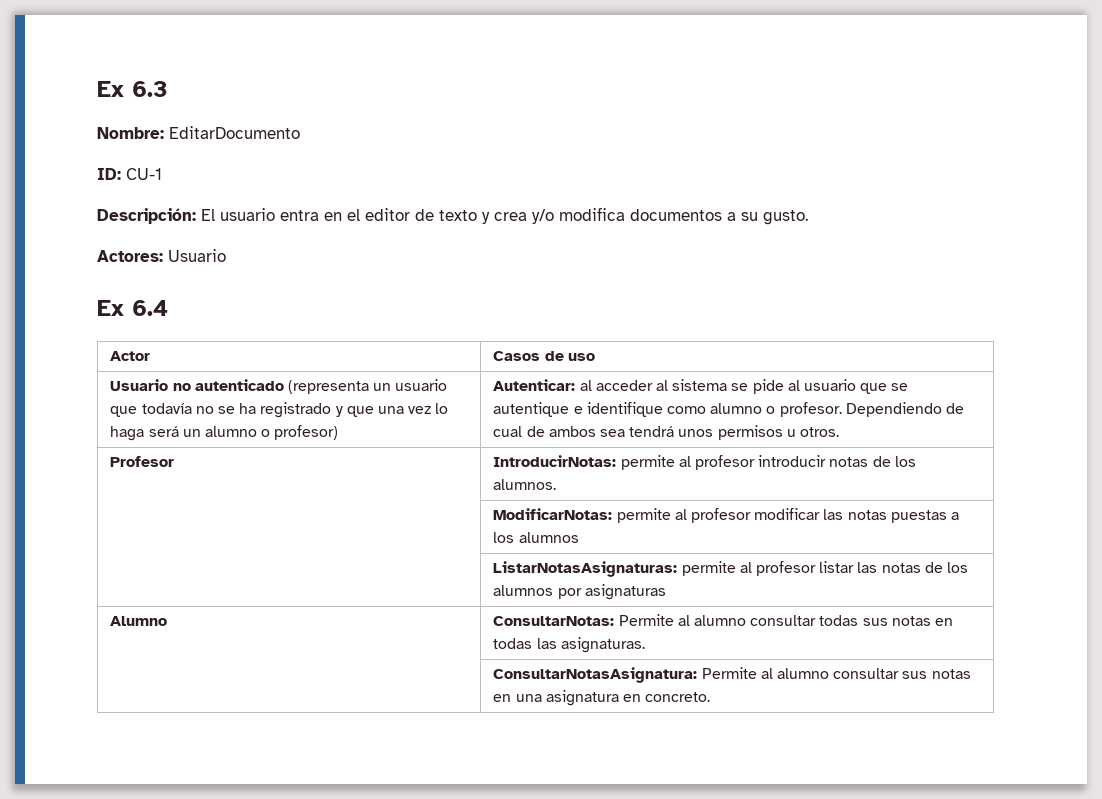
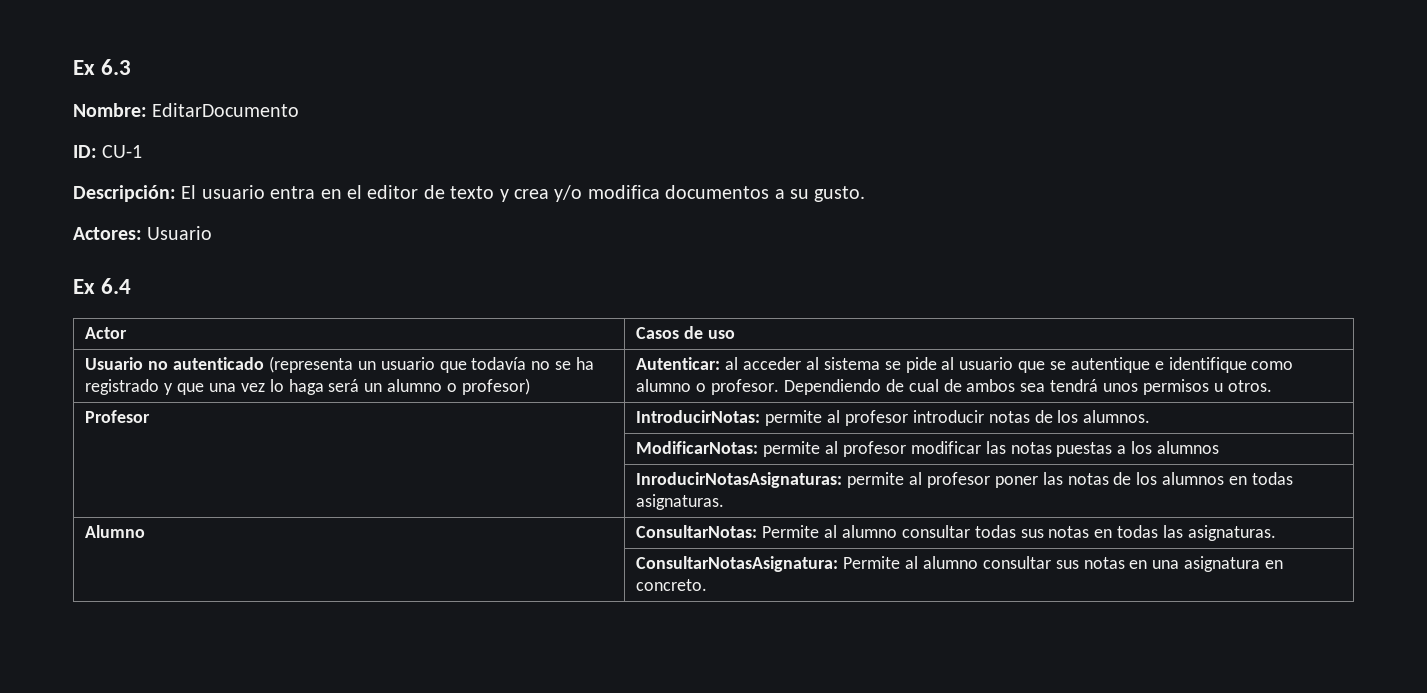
[493,561,855,577] ListarNotasAsignaturas: permite al profesor listar -> [636,472,1038,488] InroducirNotasAsignaturas: permite al profesor poner
[557,584,666,600] por asignaturas -> [1229,472,1293,485] [636,494,725,510] en todas asignaturas.

